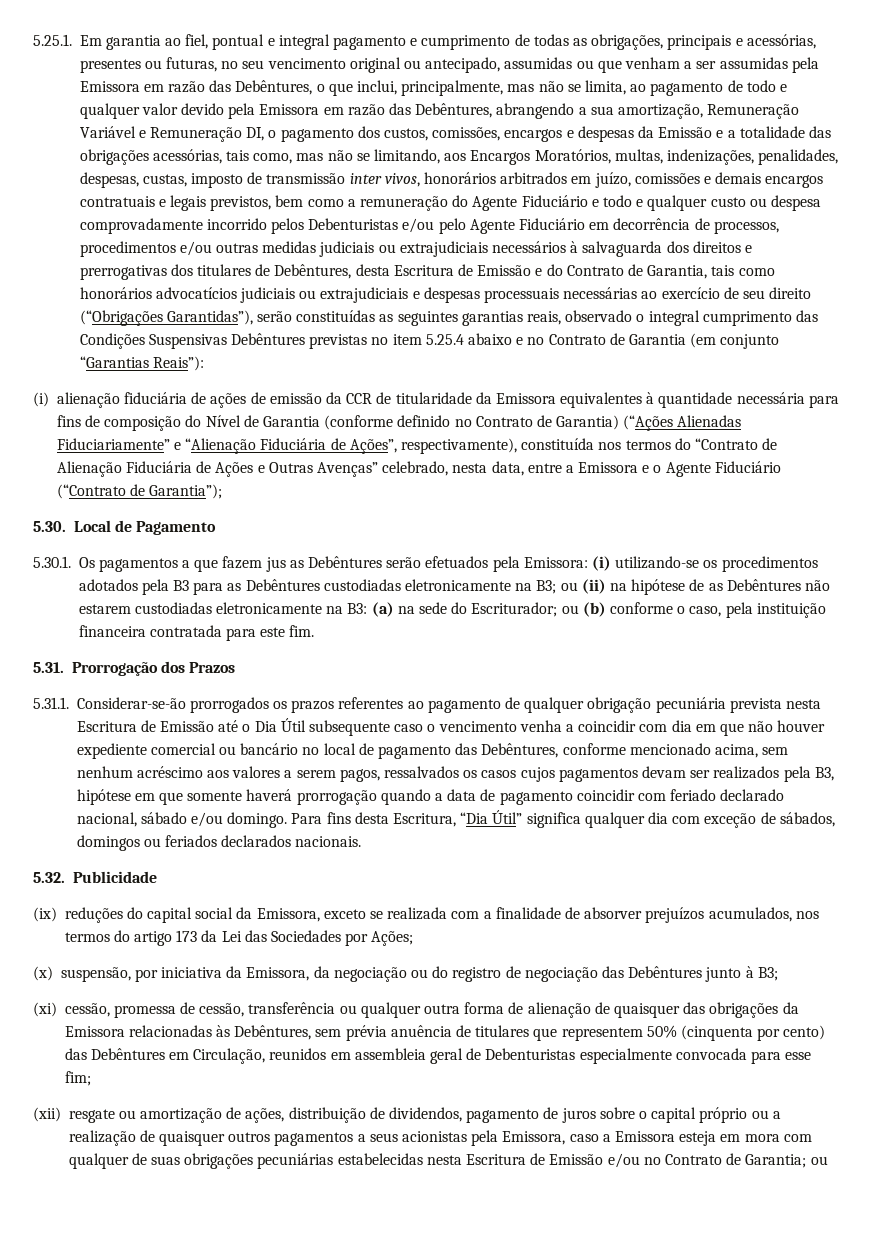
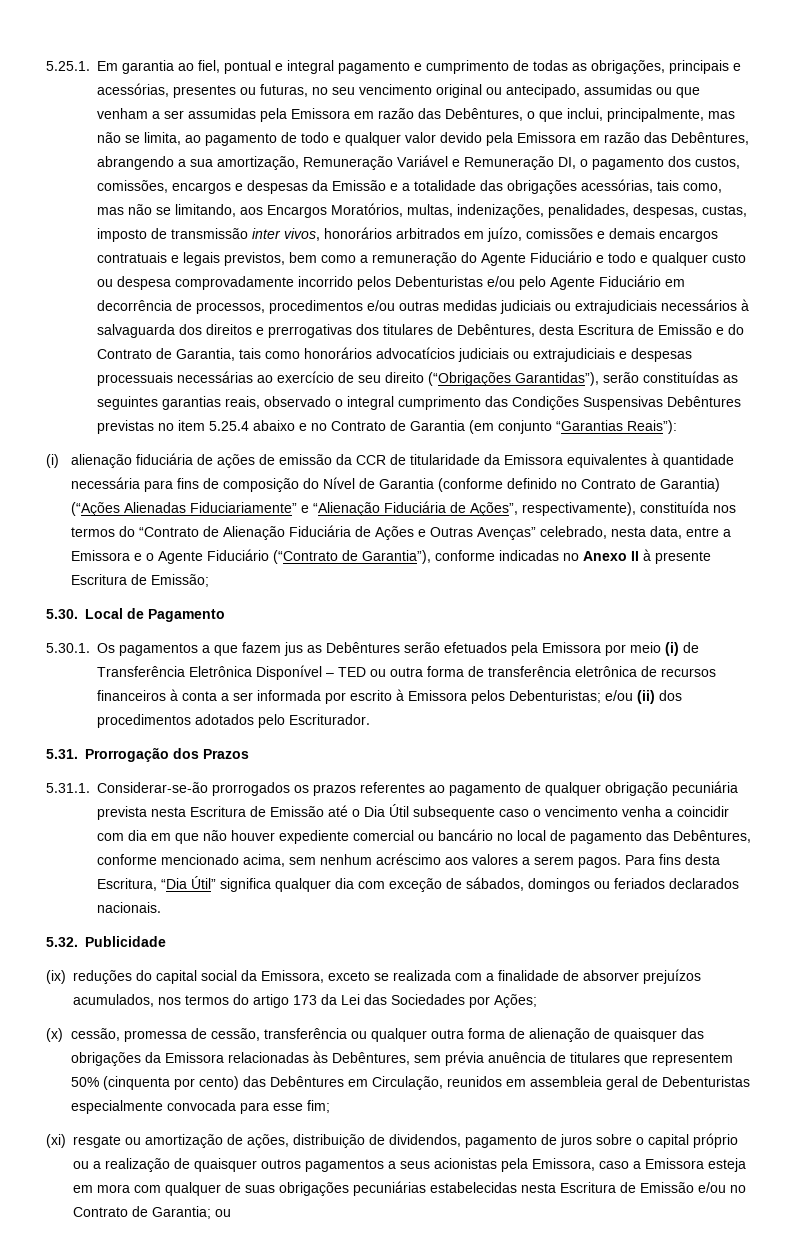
[149,484,223,499] Garantia”); -> [361,549,711,564] [70,574,209,587] Garantia”), conforme indicadas no Anexo II à presente Escritura de Emissão;
[523,556,818,572] [78,579,830,595] [78,602,826,618] [78,625,315,641] Emissora: (i) utilizando-se os procedimentos adotados pela B3 para as Debêntures custodiadas eletronicamente na B3; ou (ii) na hipótese de as Debêntures não estarem custodiadas eletronicamente na B3: (a) na sede do Escriturador; ou (b) conforme o caso, pela instituição financeira contratada para este fim. -> [542,642,699,656] [97,665,716,680] [97,689,682,704] [97,714,370,728] Emissora por meio (i) de Transferência Eletrônica Disponível – TED ou outra forma de transferência eletrônica de recursos financeiros à conta a ser informada por escrito à Emissora pelos Debenturistas; e/ou (ii) dos procedimentos adotados pelo Escriturador.
[339,766,834,782] [76,789,785,805] [76,812,288,828] pagos, ressalvados os casos cujos pagamentos devam ser realizados pela B3, hipótese em que somente haverá prorrogação quando a data de pagamento coincidir com feriado declarado nacional, sábado e/ou domingo. -> [578,857,621,868] pagos.
[60,966,778,982] [33,1002,57,1017] suspensão, por iniciativa da Emissora, da negociação ou do registro de negociação das Debêntures junto à B3; // (xi) -> (63, 1035) none
[33,1107,61,1122] (xii) -> [46,1134,66,1148] (xi)

